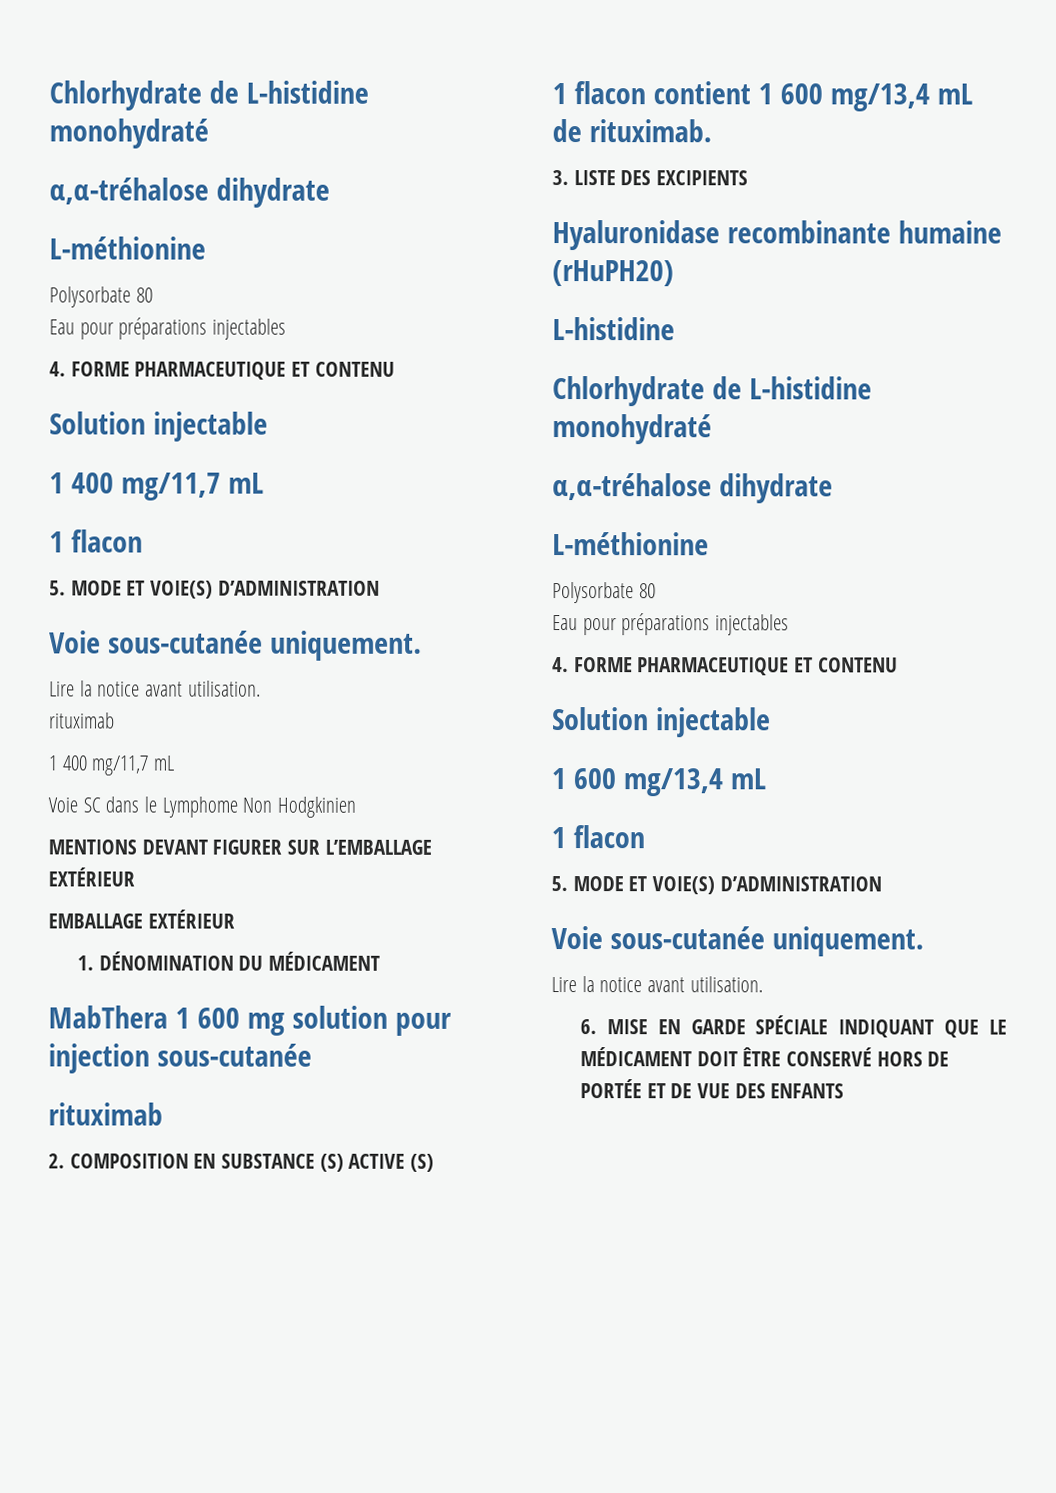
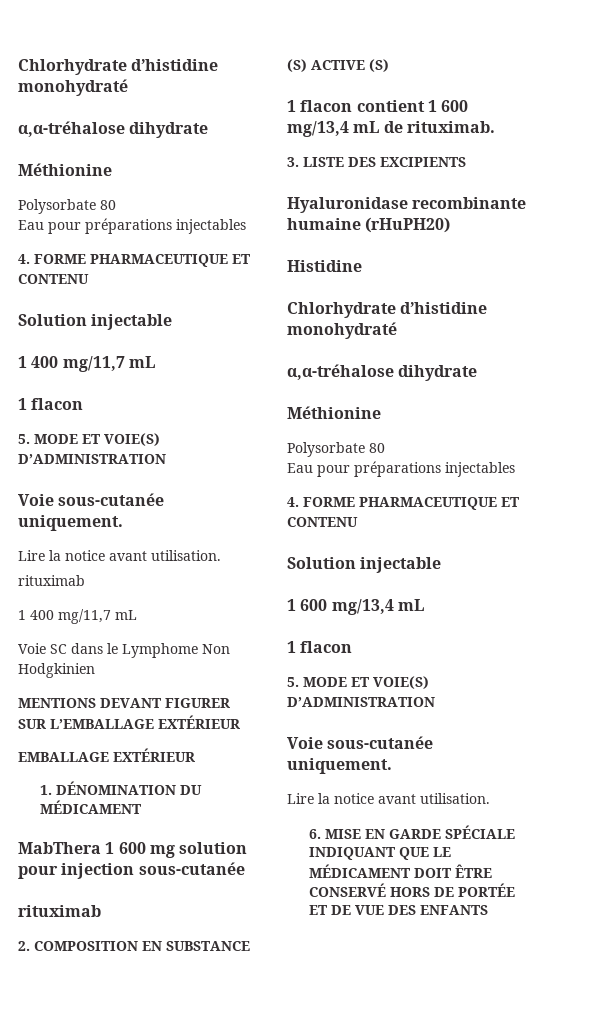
[49,80,369,111] [49,118,209,149] [49,177,330,208] [49,236,206,260] Chlorhydrate de L-histidine monohydraté // α,α-tréhalose dihydrate // L-méthionine -> [18,59,219,75] [18,79,128,96] [18,121,209,138] [18,163,112,176] Chlorhydrate d’histidine monohydraté // α,α-tréhalose dihydrate // Méthionine
[552,317,675,341] [552,376,872,407] [552,414,712,445] [552,473,833,504] [552,532,709,556] L-histidine // Chlorhydrate de L-histidine monohydraté // α,α-tréhalose dihydrate // L-méthionine -> [287,260,362,272] [287,302,488,318] [287,322,397,339] [287,364,478,381] [287,406,381,419] Histidine // Chlorhydrate d’histidine monohydraté // α,α-tréhalose dihydrate // Méthionine

